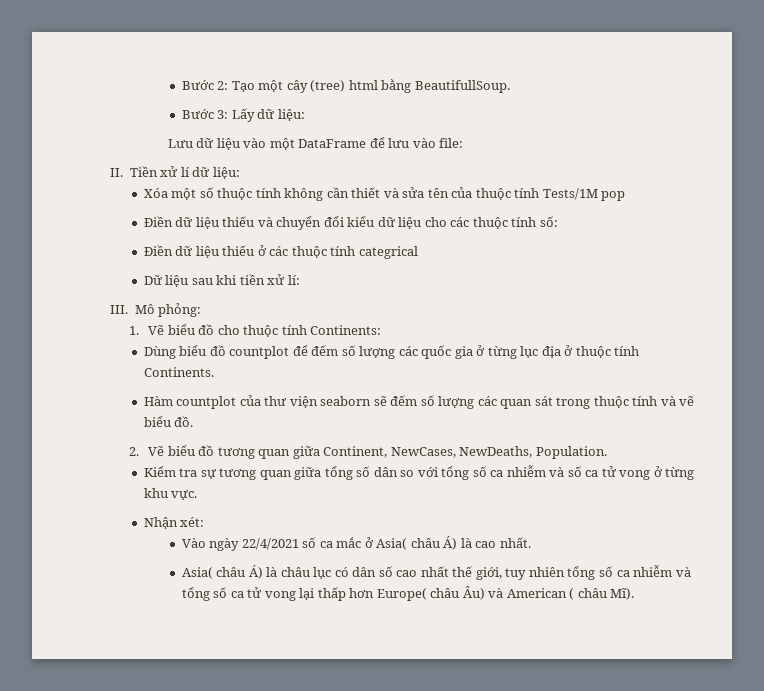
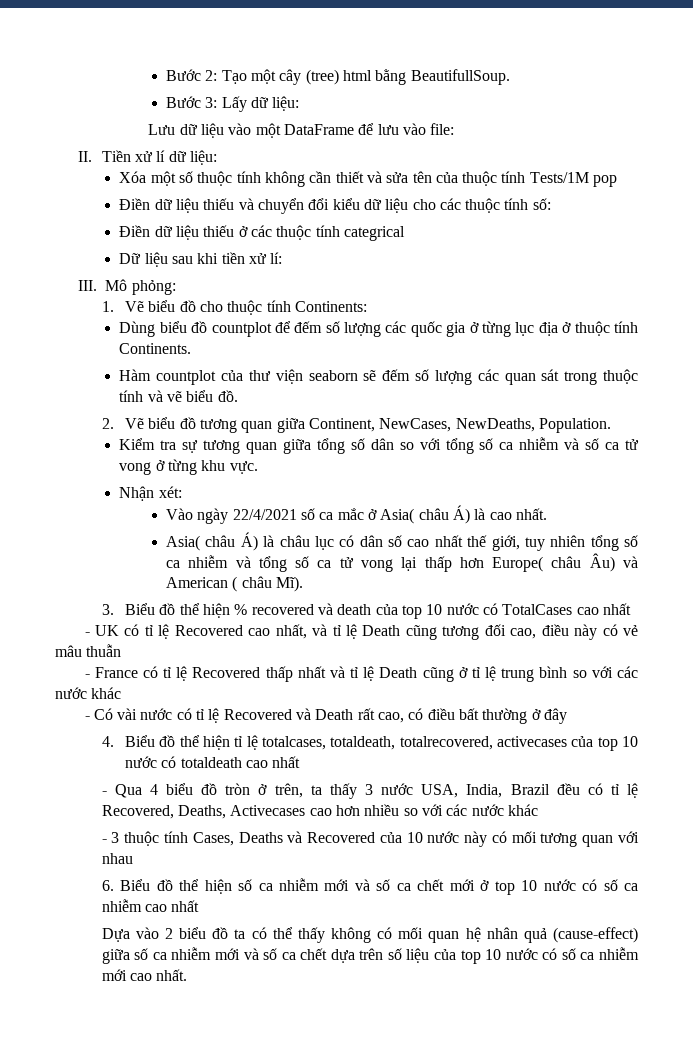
(635, 594) none -> [101,603,631,619] [84,624,638,640] [55,644,122,657] [84,666,638,682] [55,687,122,699] [84,708,567,724] [101,735,639,751] [125,756,301,768] [101,783,639,799] [101,804,538,819] [101,831,639,847] [101,853,133,864] [101,878,639,895] [101,899,200,912] [101,927,638,943] [101,947,639,964] [101,969,188,981] // 3. Biểu đồ thể hiện % recovered và death của top 10 nước có TotalCases cao nhất // - UK có tỉ lệ Recovered cao nhất, và tỉ lệ Death cũng tương đối cao, điều này có vẻ mâu thuẫn // - France có tỉ lệ Recovered thấp nhất và tỉ lệ Death cũng ở tỉ lệ trung bình so với các nước khác // - Có vài nước có tỉ lệ Recovered và Death rất cao, có điều bất thường ở đây // 4. Biểu đồ thể hiện tỉ lệ totalcases, totaldeath, totalrecovered, activecases của top 10 nước có totaldeath cao nhất // - Qua 4 biểu đồ tròn ở trên, ta thấy 3 nước USA, India, Brazil đều có tỉ lệ Recovered, Deaths, Activecases cao hơn nhiều so với các nước khác // - 3 thuộc tính Cases, Deaths và Recovered của 10 nước này có mối tương quan với nhau // 6. Biểu đồ thể hiện số ca nhiễm mới và số ca chết mới ở top 10 nước có số ca nhiễm cao nhất // Dựa vào 2 biểu đồ ta có thể thấy không có mối quan hệ nhân quả (cause-effect) giữa số ca nhiễm mới và số ca chết dựa trên số liệu của top 10 nước có số ca nhiễm mới cao nhất.

